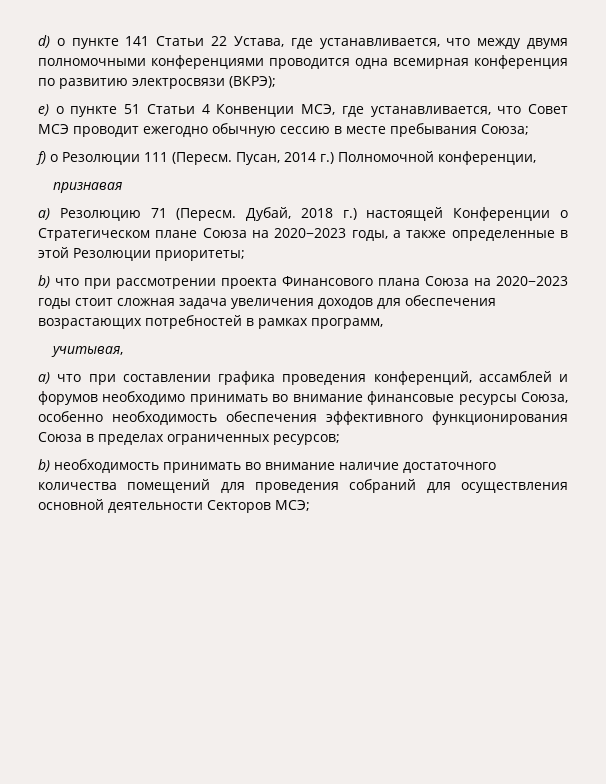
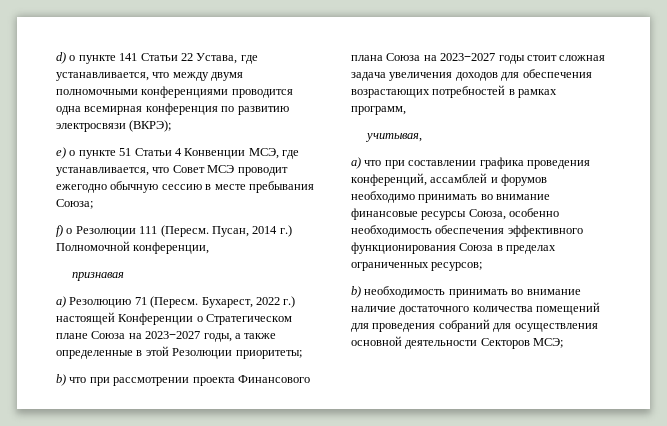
[246,207,333,221] Дубай, 2018 -> [201,297,280,308] Бухарест, 2022
[274,228,347,238] 2020−2023 -> [145,331,201,339] 2023−2027
[496,276,568,286] 2020−2023 -> [440,53,496,61] 2023−2027

